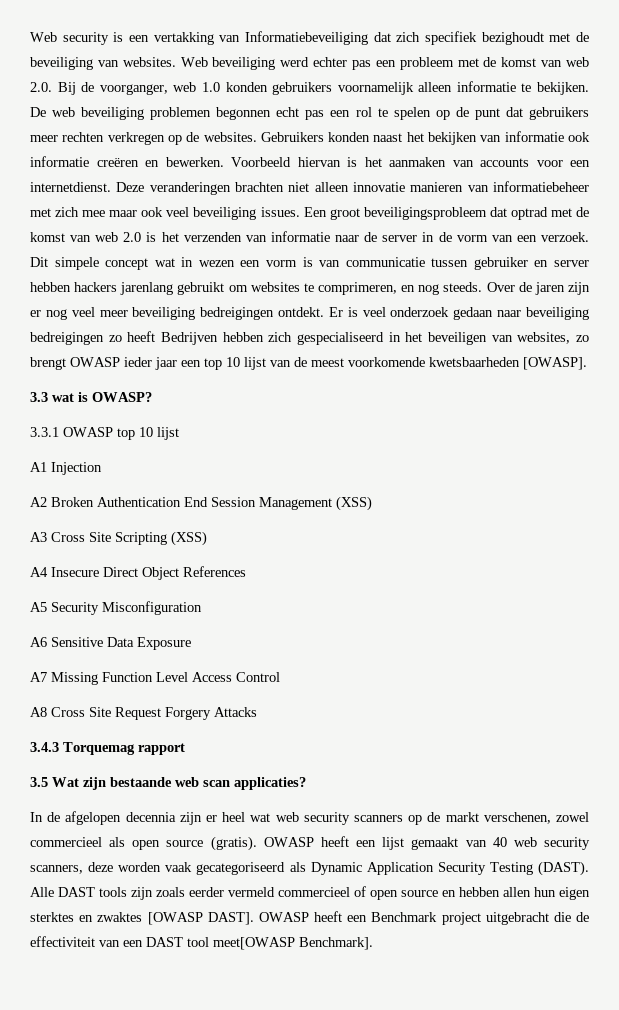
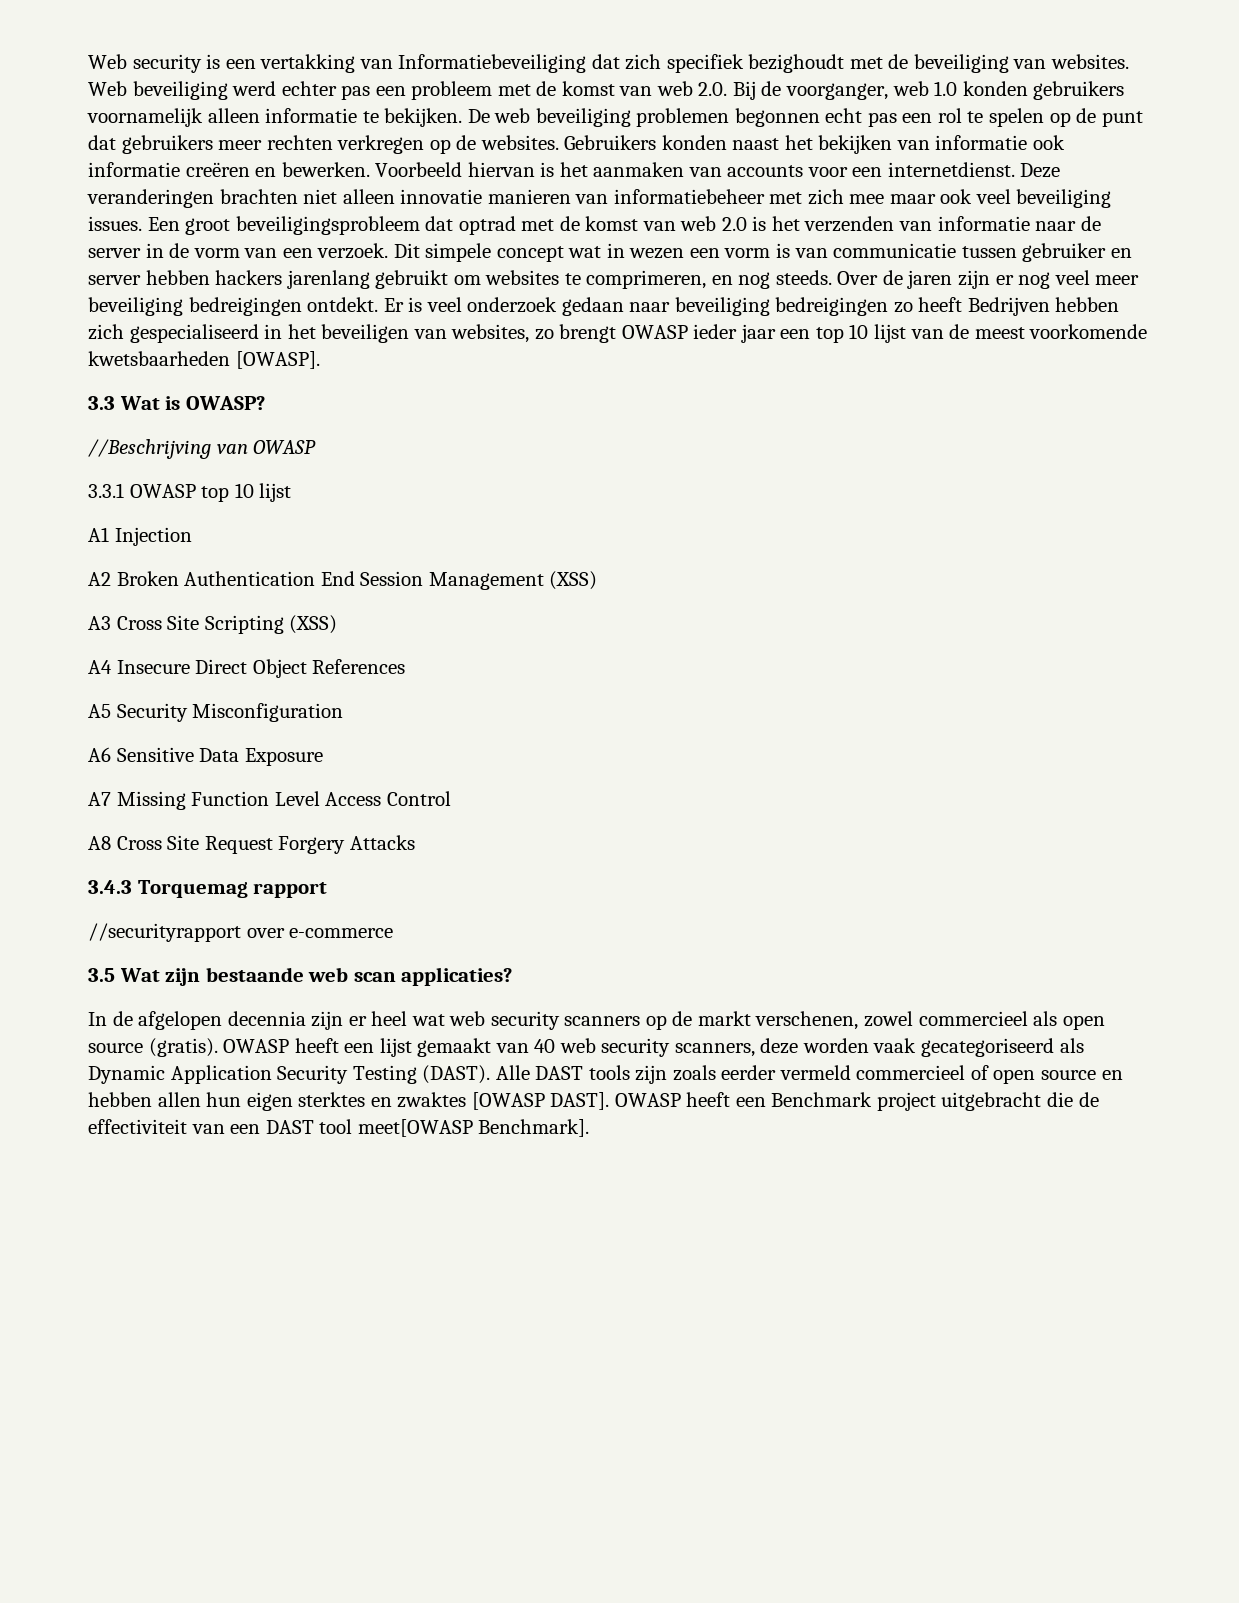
[52,393,74,402] wat -> [119,396,160,410] Wat
(152, 397) none -> [88,439,317,459] // //Beschrijving van OWASP
(185, 749) none -> [88,923,394,942] // //securityrapport over e-commerce

